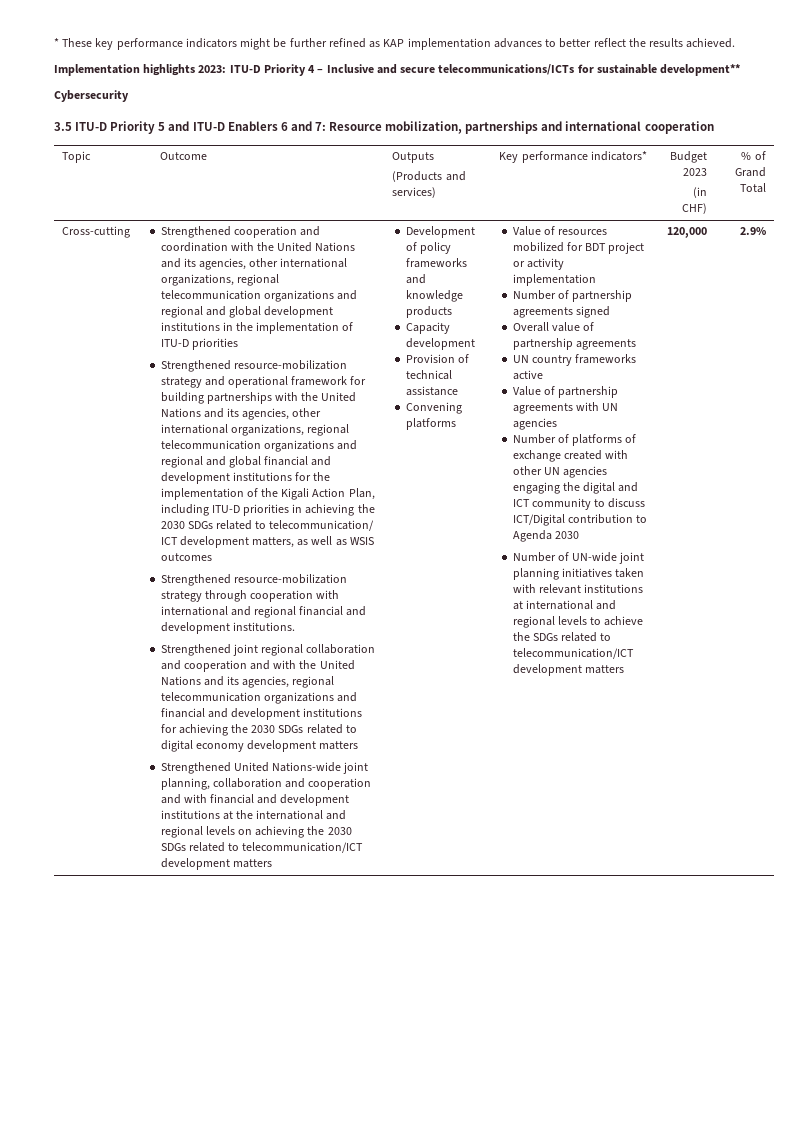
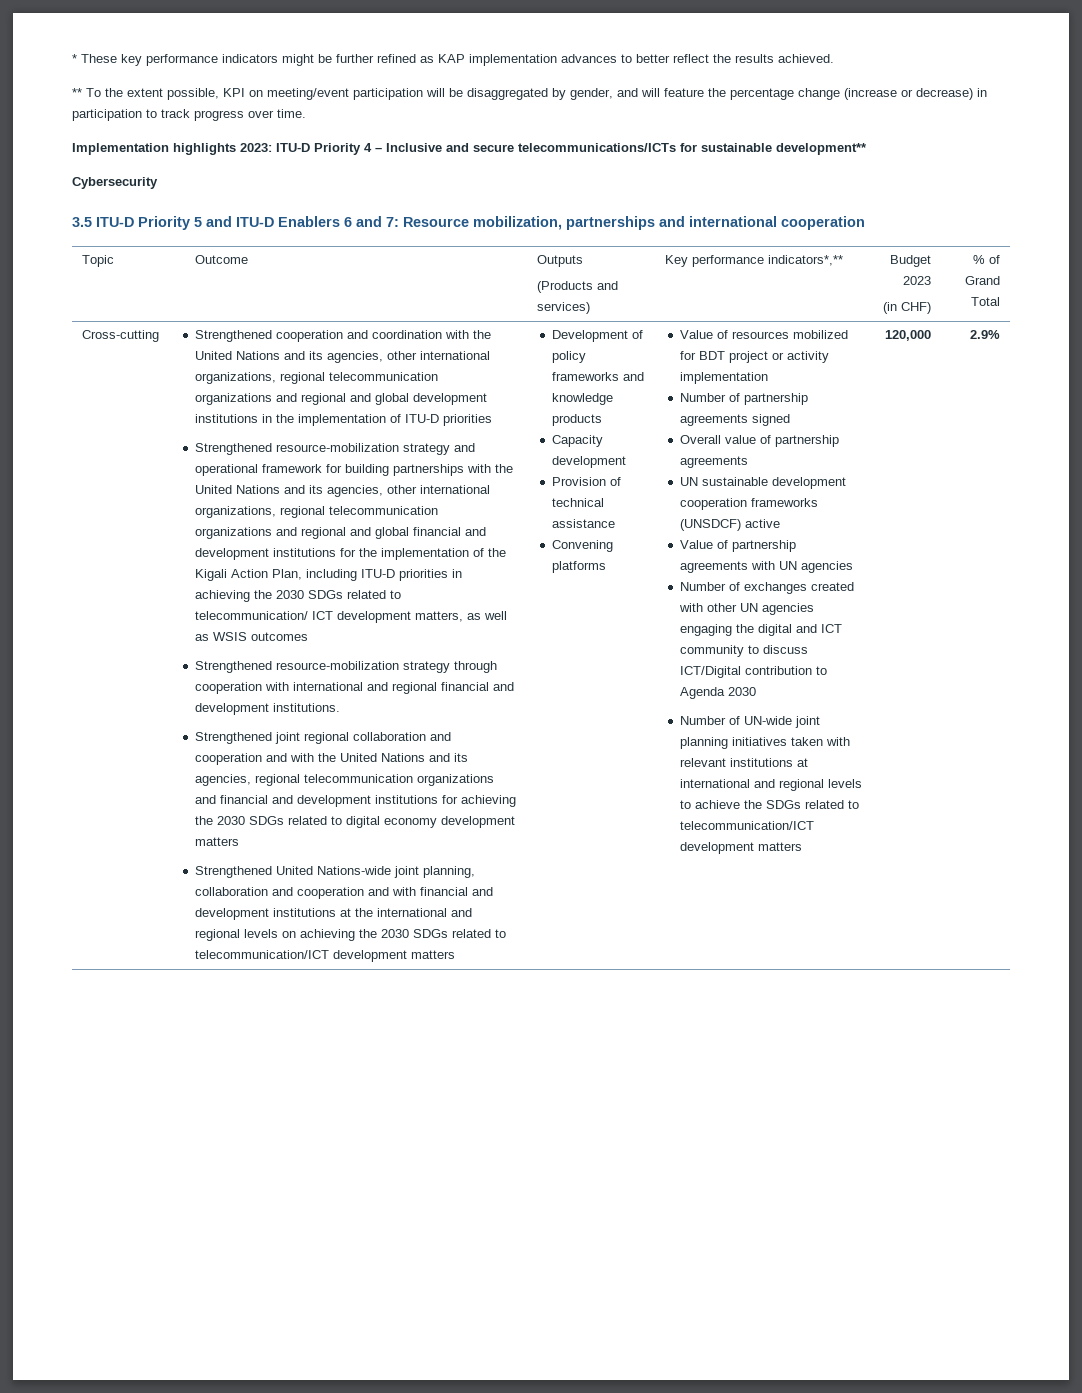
(736, 43) none -> [72,88,987,100] [72,109,306,121] // ** To the extent possible, KPI on meeting/event participation will be disaggregated by gender, and will feature the percentage change (increase or decrease) in participation to track progress over time.
[590,151,647,161] indicators* -> [768,255,844,266] indicators*,**
[531,354,636,366] country frameworks -> [701,477,846,489] [679,498,818,510] [679,519,741,531] sustainable development cooperation frameworks (UNSDCF)
[571,434,637,446] [512,450,561,462] platforms of exchange -> [743,582,807,594] exchanges

